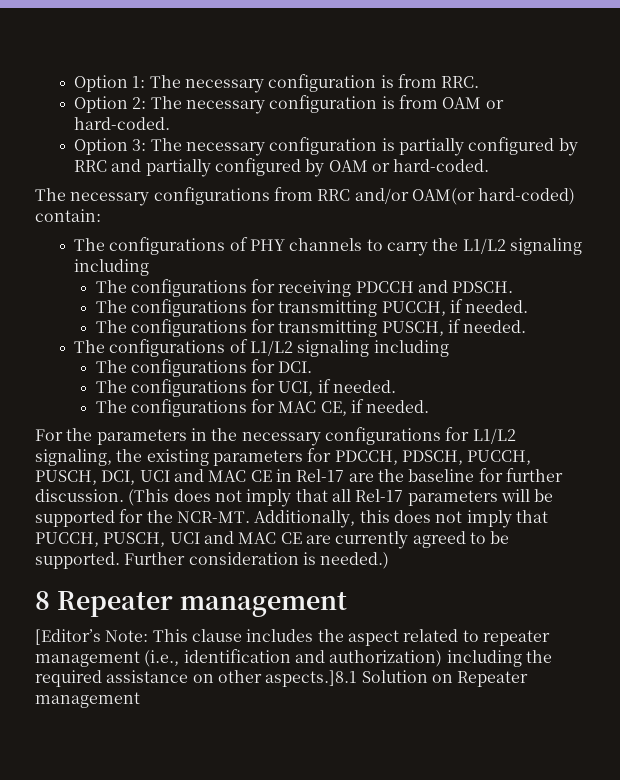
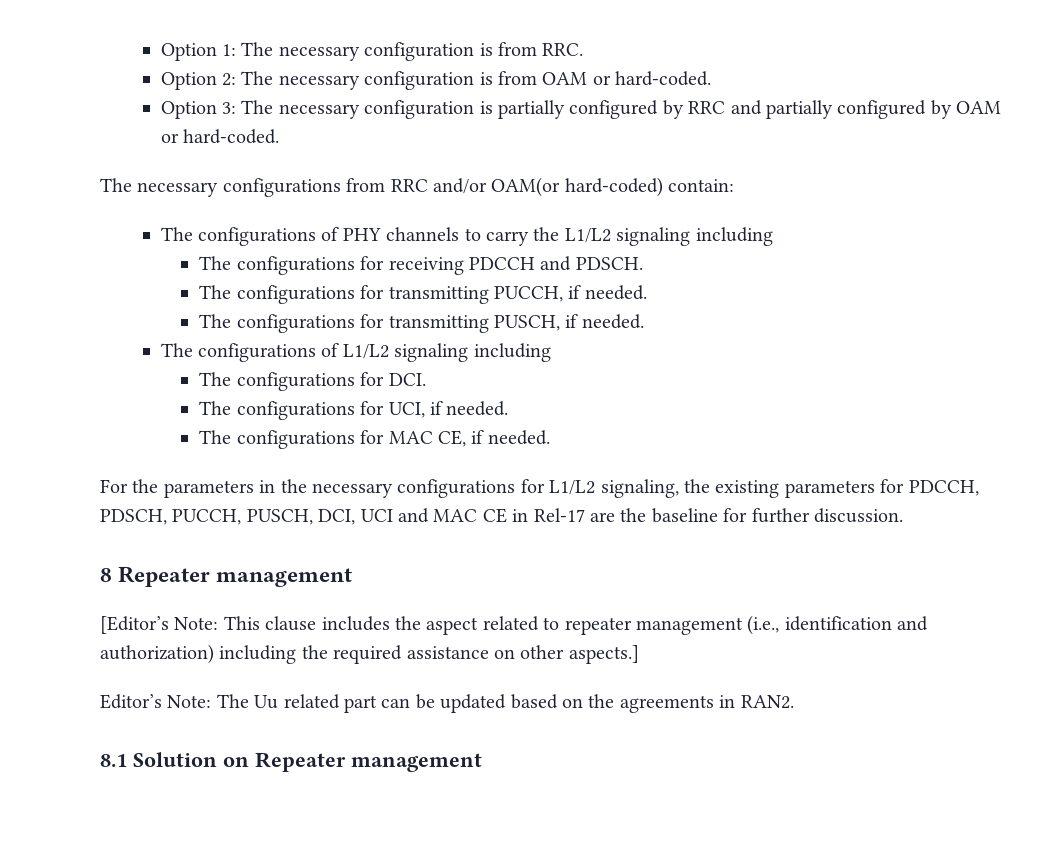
[128,489,554,507] [35,509,548,528] [35,531,510,549] [35,552,390,569] (This does not imply that all Rel-17 parameters will be supported for the NCR-MT. Additionally, this does not imply that PUCCH, PUSCH, UCI and MAC CE are currently agreed to be supported. Further consideration is needed.) -> (903, 515) none
[265,670,358,687] aspects.]8.1 -> [568,645,639,664] [100,694,794,713] [100,754,127,767] aspects.] // Editor’s Note: The Uu related part can be updated based on the agreements in RAN2. // 8.1

